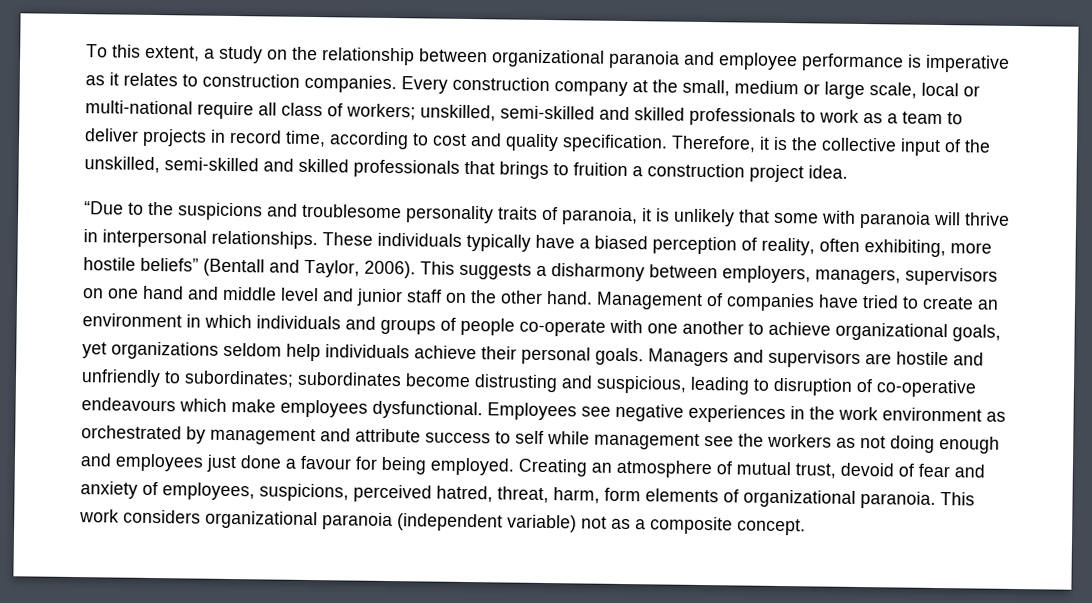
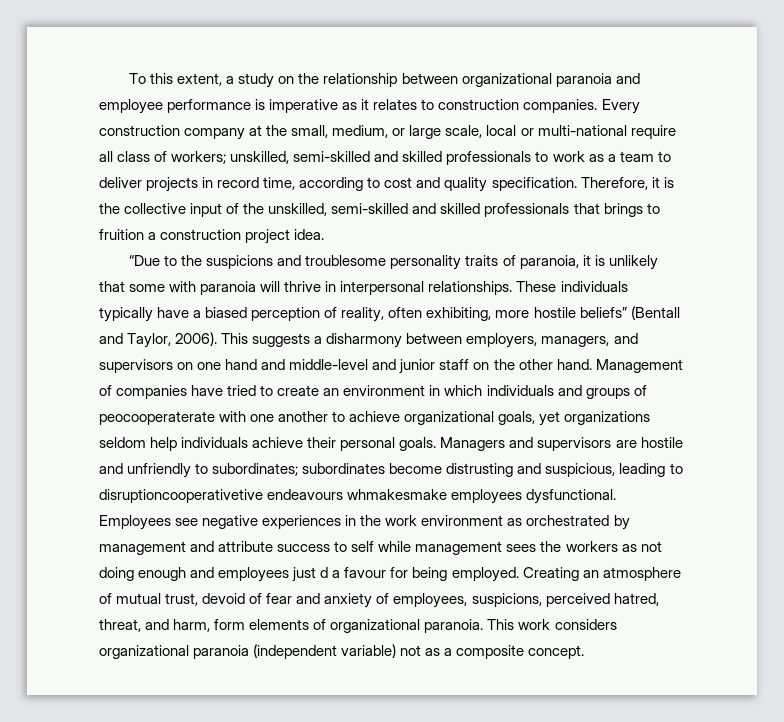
[734,80,799,95] medium -> [332,125,389,138] medium,
(901, 276) none -> [613,333,638,344] and
[222,286,319,302] middle level -> [289,359,369,370] middle-level
[460,317,606,337] people co-operate -> [99,411,215,425] peocooperaterate
[773,377,977,398] [81,397,276,413] disruption of co-operative endeavours which make -> [99,489,448,503] disruptioncooperativetive endeavours whmakesmake
[704,436,734,447] see -> [506,544,537,552] sees
[240,455,282,469] done -> [320,567,329,578] d
(549, 495) none -> [145,619,170,630] and

